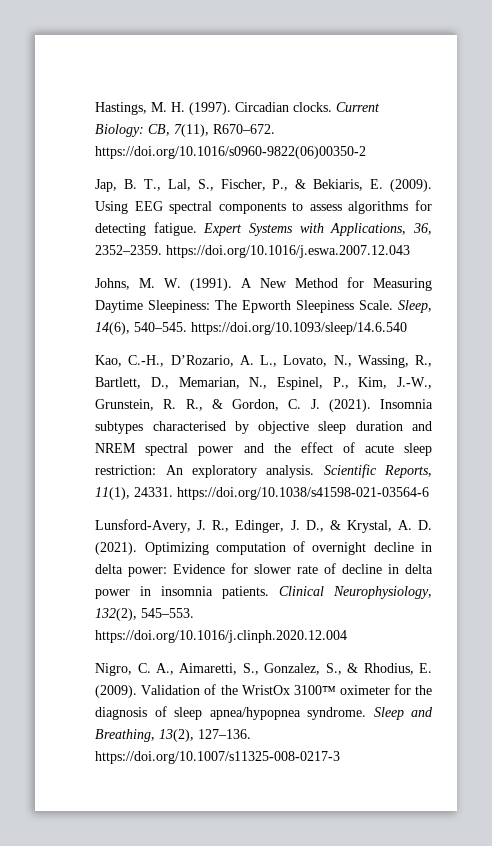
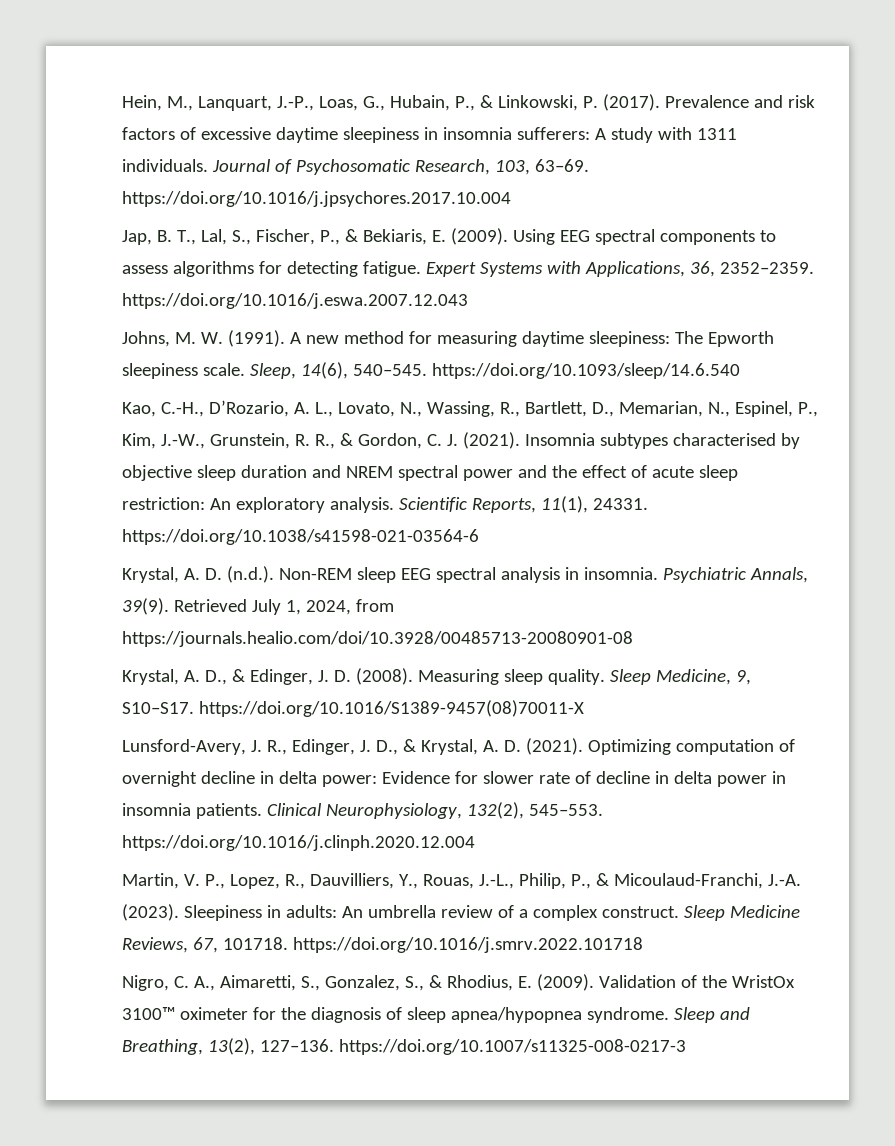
[95,102,381,115] [95,124,276,137] [95,146,367,159] Hastings, M. H. (1997). Circadian clocks. Current Biology: CB, 7(11), R670–672. https://doi.org/10.1016/s0960-9822(06)00350-2 -> [122,94,816,111] [122,127,738,143] [122,159,590,175] [122,191,512,207] Hein, M., Lanquart, J.-P., Loas, G., Hubain, P., & Linkowski, P. (2017). Prevalence and risk factors of excessive daytime sleepiness in insomnia sufferers: A study with 1311 individuals. Journal of Psychosomatic Research, 103, 63–69. https://doi.org/10.1016/j.jpsychores.2017.10.004
[260,277,432,291] [95,300,394,313] New Method for Measuring Daytime Sleepiness: The Epworth Sleepiness Scale. -> [306,331,775,347] [122,363,246,379] new method for measuring daytime sleepiness: The Epworth sleepiness scale.
(430, 493) none -> [122,566,809,583] [122,598,395,615] [122,631,634,647] [122,668,752,685] [122,700,585,717] // Krystal, A. D. (n.d.). Non-REM sleep EEG spectral analysis in insomnia. Psychiatric Annals, 39(9). Retrieved July 1, 2024, from https://journals.healio.com/doi/10.3928/00485713-20080901-08 // Krystal, A. D., & Edinger, J. D. (2008). Measuring sleep quality. Sleep Medicine, 9, S10–S17. https://doi.org/10.1016/S1389-9457(08)70011-X
(348, 636) none -> [122,873,802,889] [122,904,801,921] [122,937,644,953] // Martin, V. P., Lopez, R., Dauvilliers, Y., Rouas, J.-L., Philip, P., & Micoulaud-Franchi, J.-A. (2023). Sleepiness in adults: An umbrella review of a complex construct. Sleep Medicine Reviews, 67, 101718. https://doi.org/10.1016/j.smrv.2022.101718

